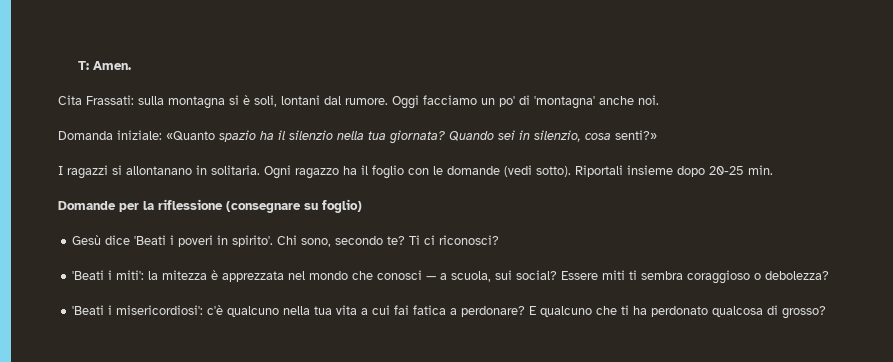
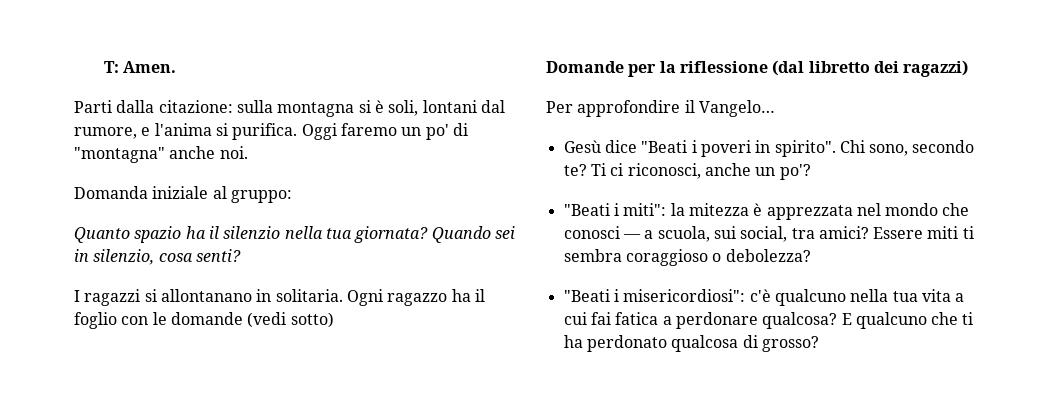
[58,95,134,105] Cita Frassati: -> [74,100,233,113] Parti dalla citazione:
[345,95,477,109] rumore. Oggi facciamo -> [74,123,397,140] rumore, e l'anima si purifica. Oggi faremo
[534,96,595,109] 'montagna' -> [74,147,165,163] "montagna"
[117,130,215,141] iniziale: «Quanto -> [152,186,292,203] [74,227,130,243] iniziale al gruppo: // Quanto
[615,130,657,140] senti?» -> [195,249,241,262] senti?
[536,165,773,177] [58,199,362,213] sotto). Riportali insieme dopo 20-25 min. // Domande per la riflessione (consegnare su foglio) -> [290,312,334,328] [546,60,969,77] [546,100,775,117] sotto) // Domande per la riflessione (dal libretto dei ragazzi) // Per approfondire il Vangelo…
[134,235,167,245] 'Beati -> [641,140,688,153] "Beati
[232,235,274,247] spirito'. -> [774,140,836,157] spirito".
[439,235,500,245] [72,270,145,280] riconosci? // 'Beati i miti': -> [627,163,811,180] [563,203,667,216] riconosci, anche un po'? // "Beati i miti":
[516,270,558,280] social? -> [740,226,869,242] social, tra amici?
[72,305,204,315] 'Beati i misericordiosi': -> [563,289,746,302] "Beati i misericordiosi":
[461,306,526,317] perdonare? -> [675,312,838,329] perdonare qualcosa?

